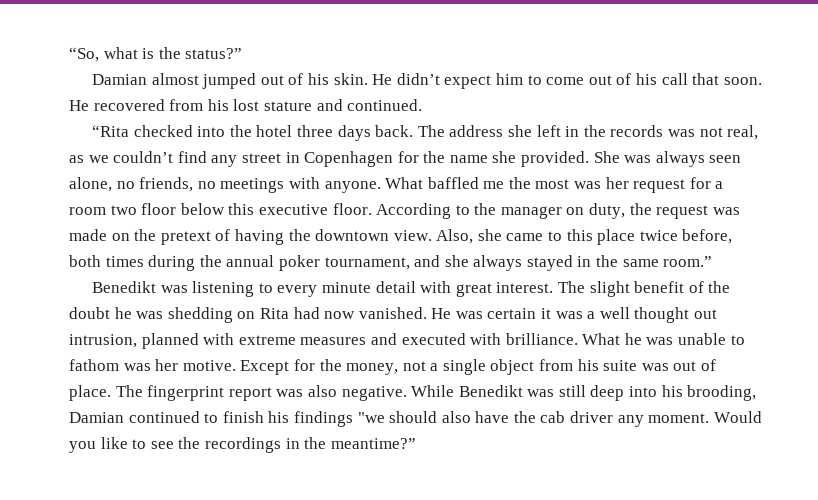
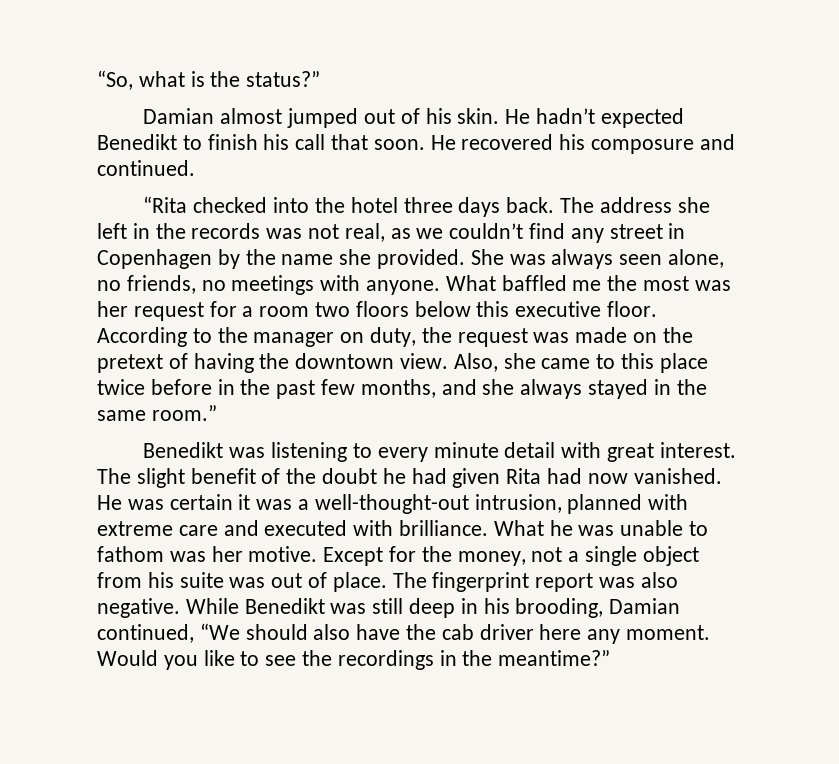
[396,73,632,89] didn’t expect him to come out of -> [535,108,684,128] [97,134,258,150] hadn’t expected Benedikt to finish
[169,99,312,111] from his lost stature -> [559,134,695,154] his composure
[397,151,419,163] for -> [217,249,240,269] by
[141,203,177,215] floor -> [355,301,409,317] floors
[682,229,733,244] [69,255,410,271] before, both times during the annual poker tournament, -> [150,379,436,399] before in the past few months,
[136,307,256,323] was shedding on -> [411,468,501,488] had given
[599,307,718,323] well thought out -> [314,494,469,514] well-thought-out
[300,337,367,345] measures -> [178,525,218,536] care
[629,386,658,397] into -> [460,598,478,614] in
[128,411,385,427] continued to finish his findings "we -> [97,623,240,643] continued, “We
(614, 417) none -> [539,624,582,640] here

